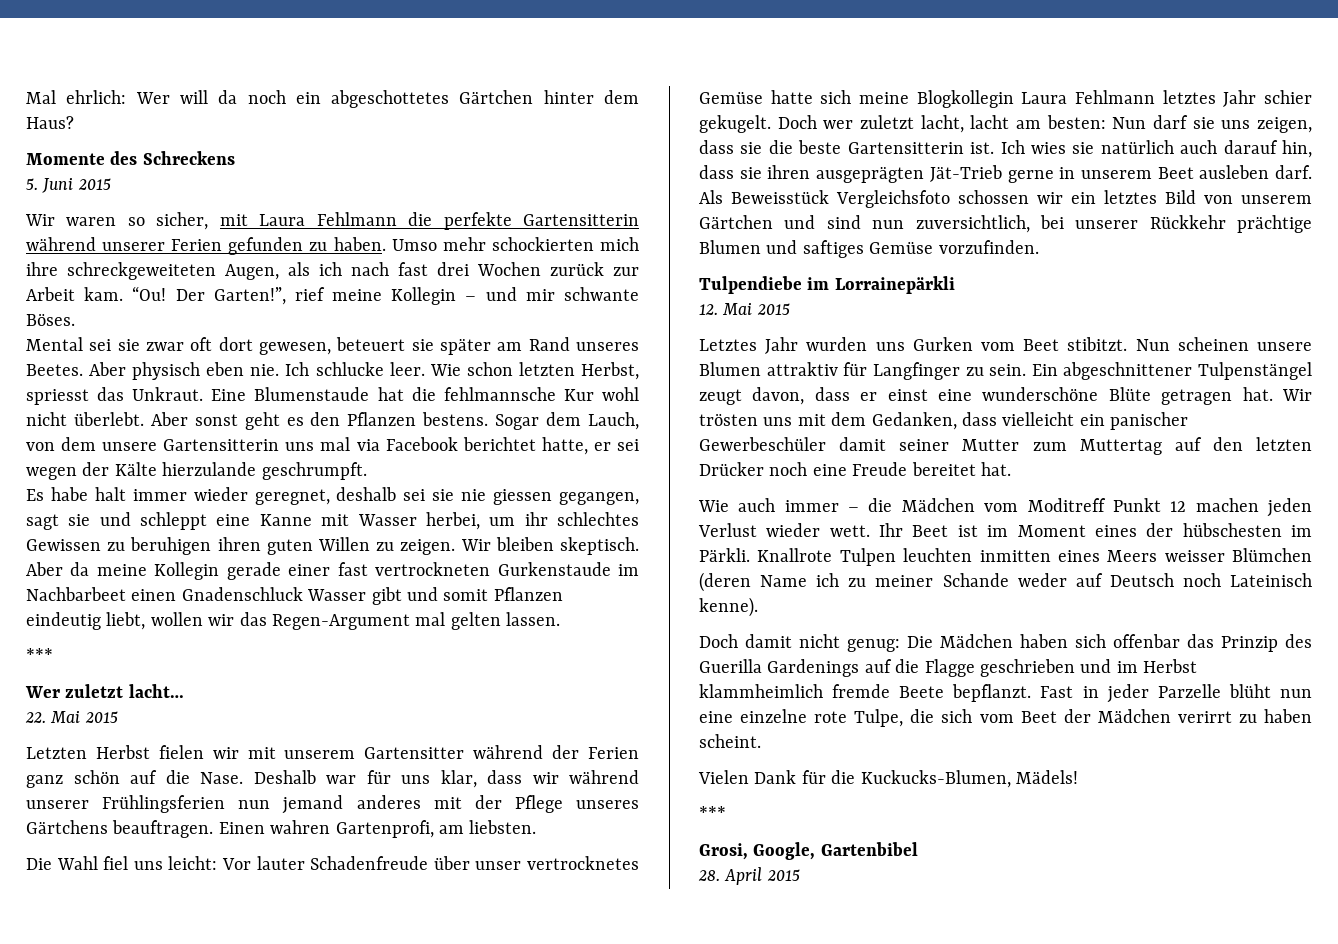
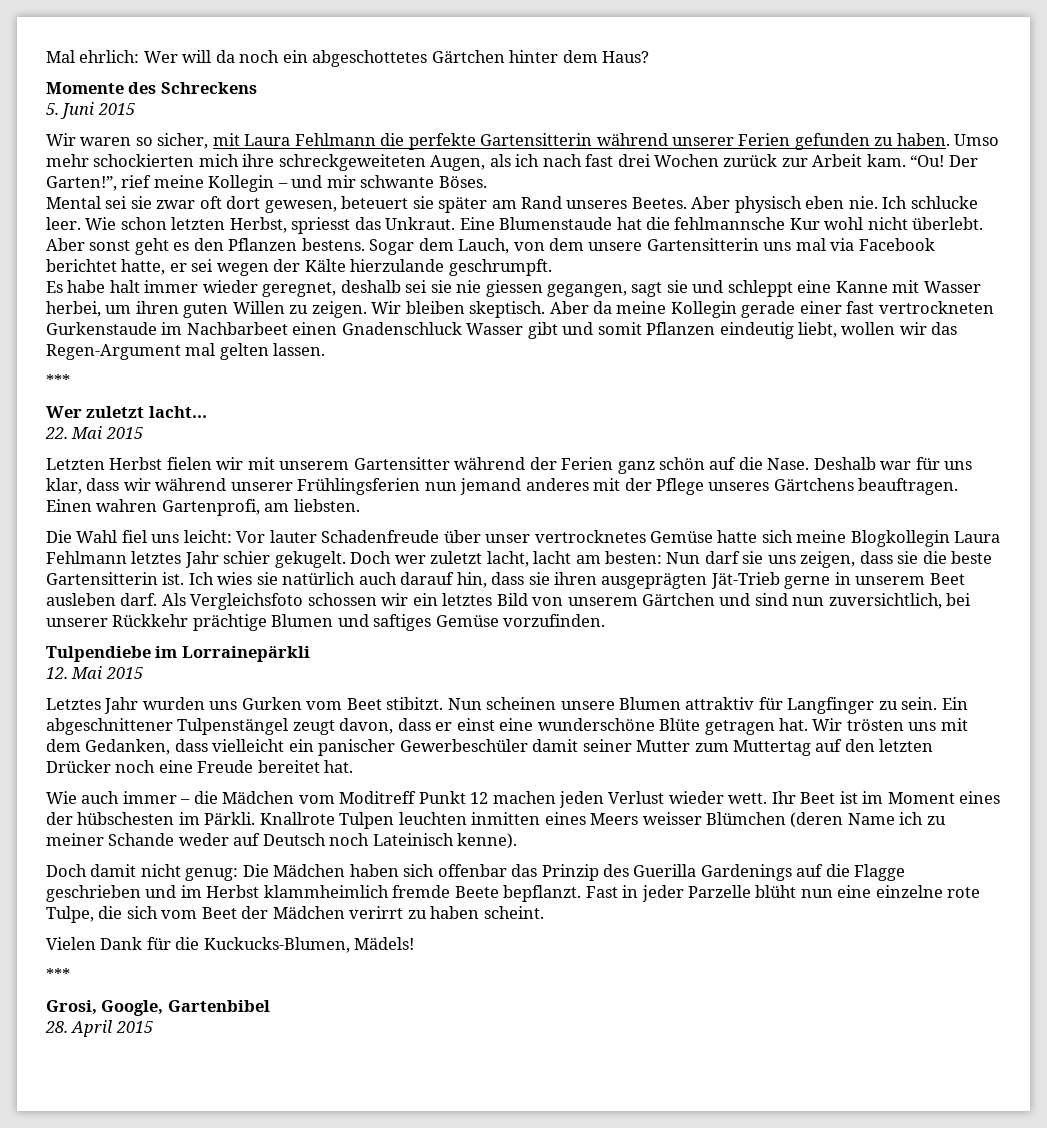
[524,512,640,526] [26,537,212,555] ihr schlechtes Gewissen zu beruhigen -> (132, 309) none
[731,190,829,204] Beweisstück -> (186, 599) none

